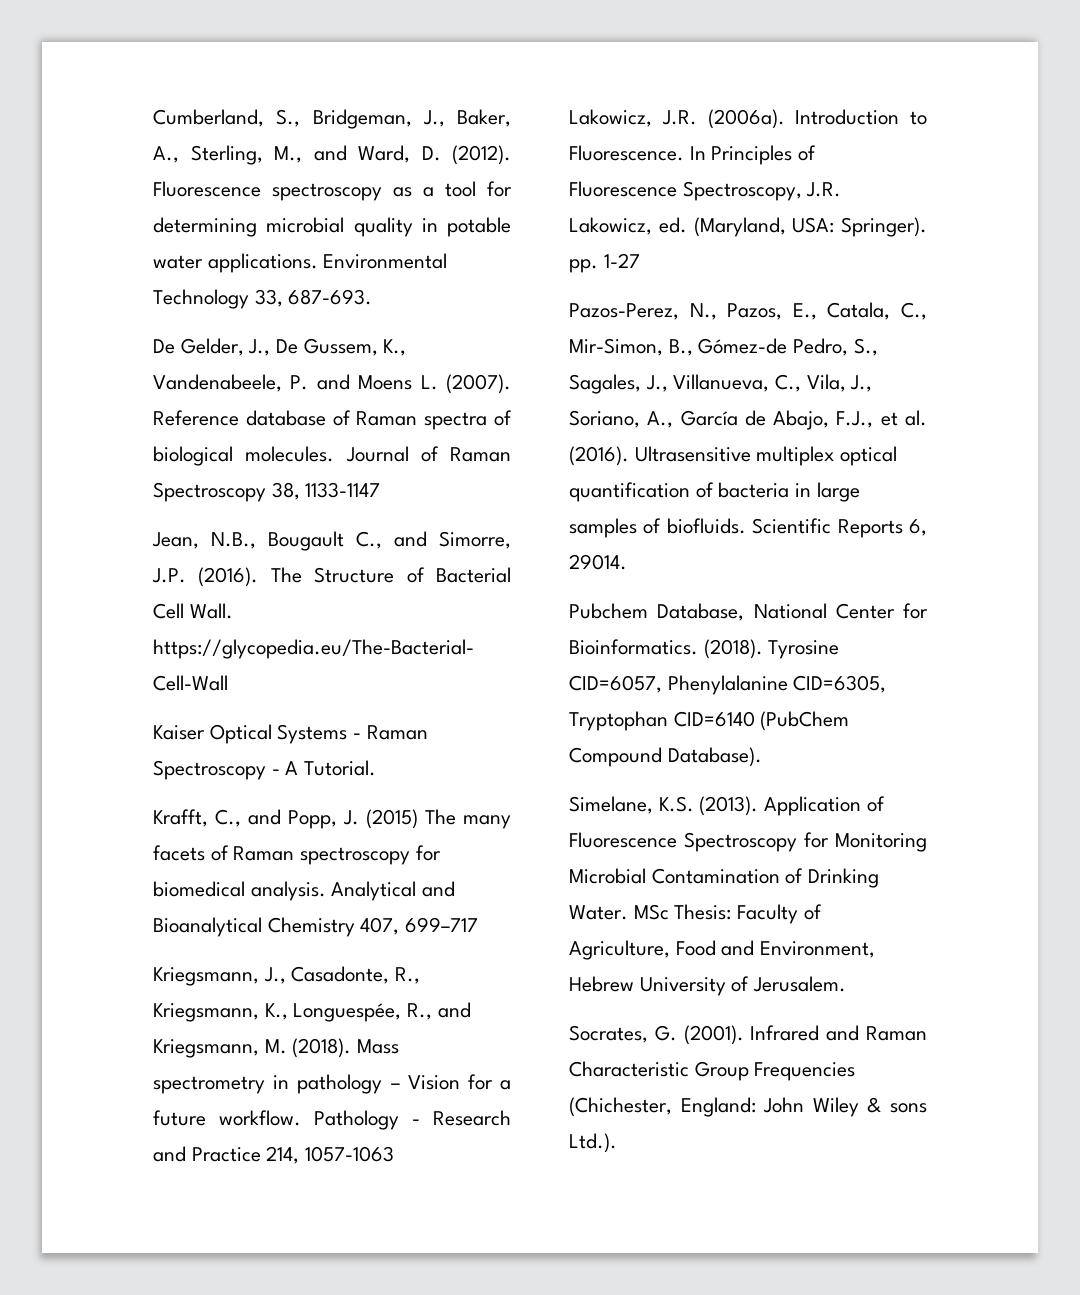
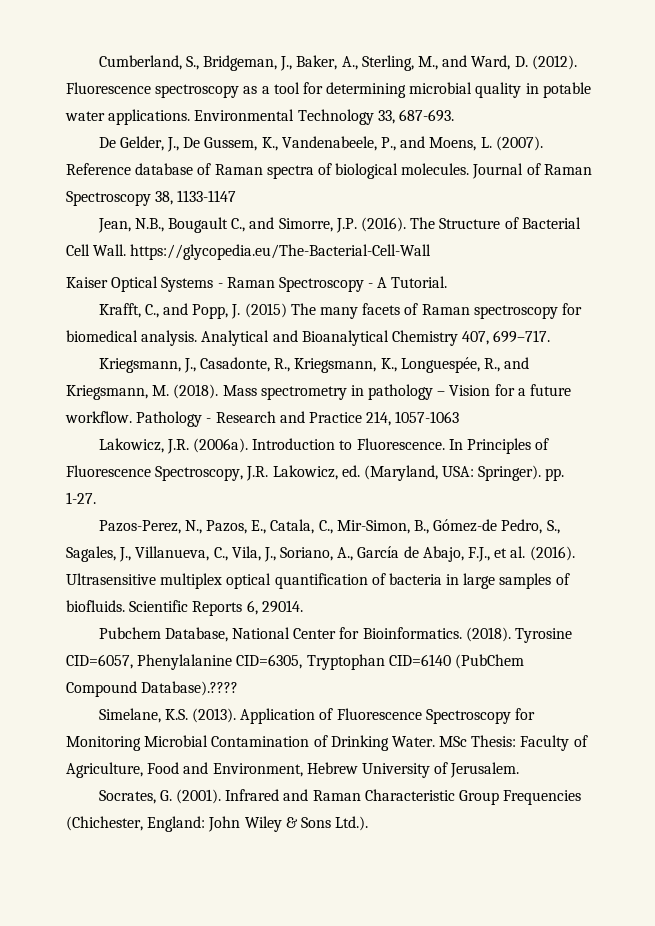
[290,374,413,390] P. and Moens -> [381,136,477,151] P., and Moens,
[405,917,479,933] 699–717 -> [493,330,551,343] 699–717.
[603,253,640,268] 1-27 -> [66,492,96,504] 1-27.
[667,747,762,767] Database). -> [141,681,239,696] Database).????
[890,1103,927,1113] sons -> [300,817,331,828] Sons

